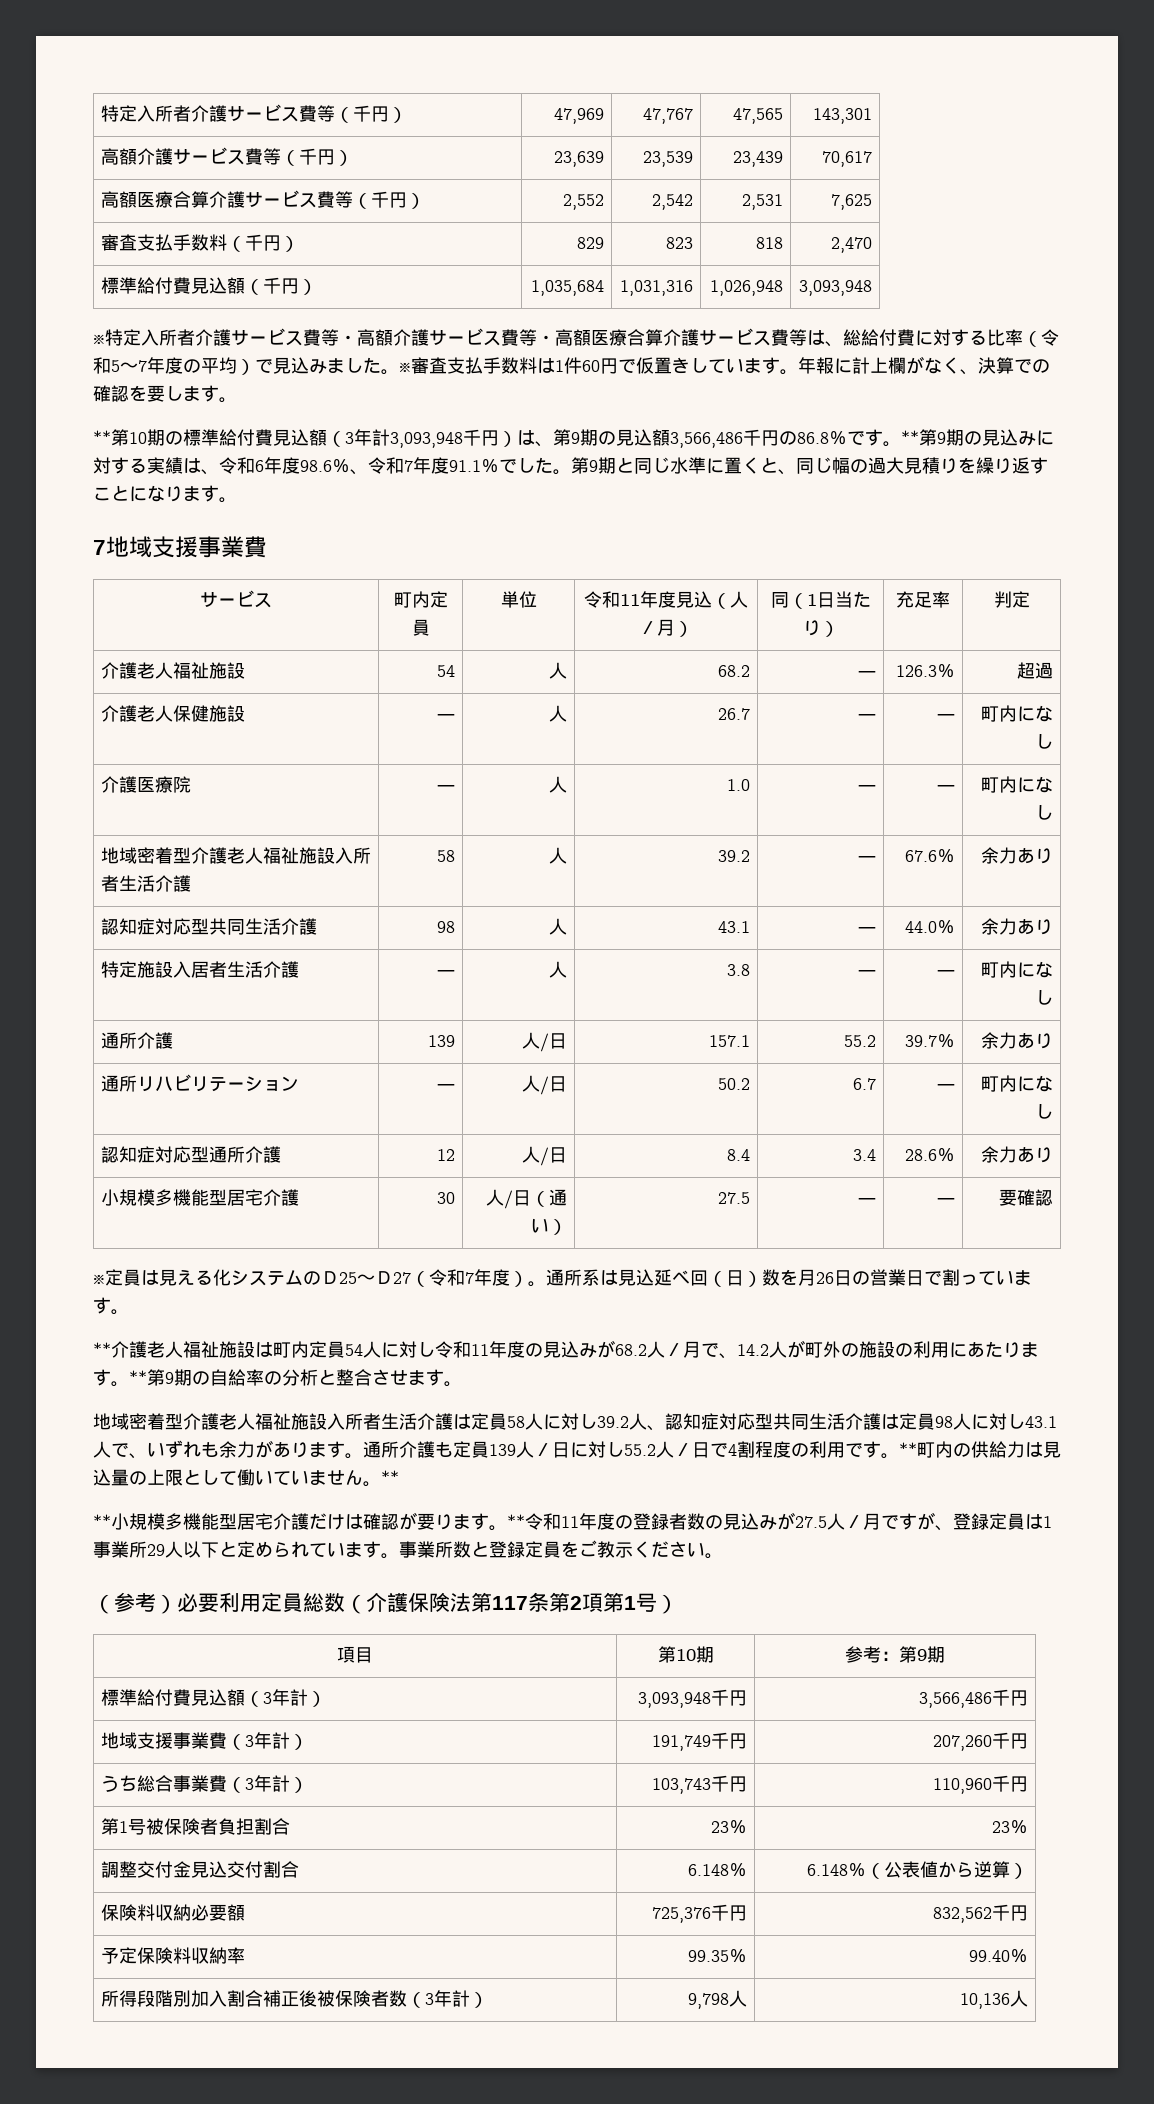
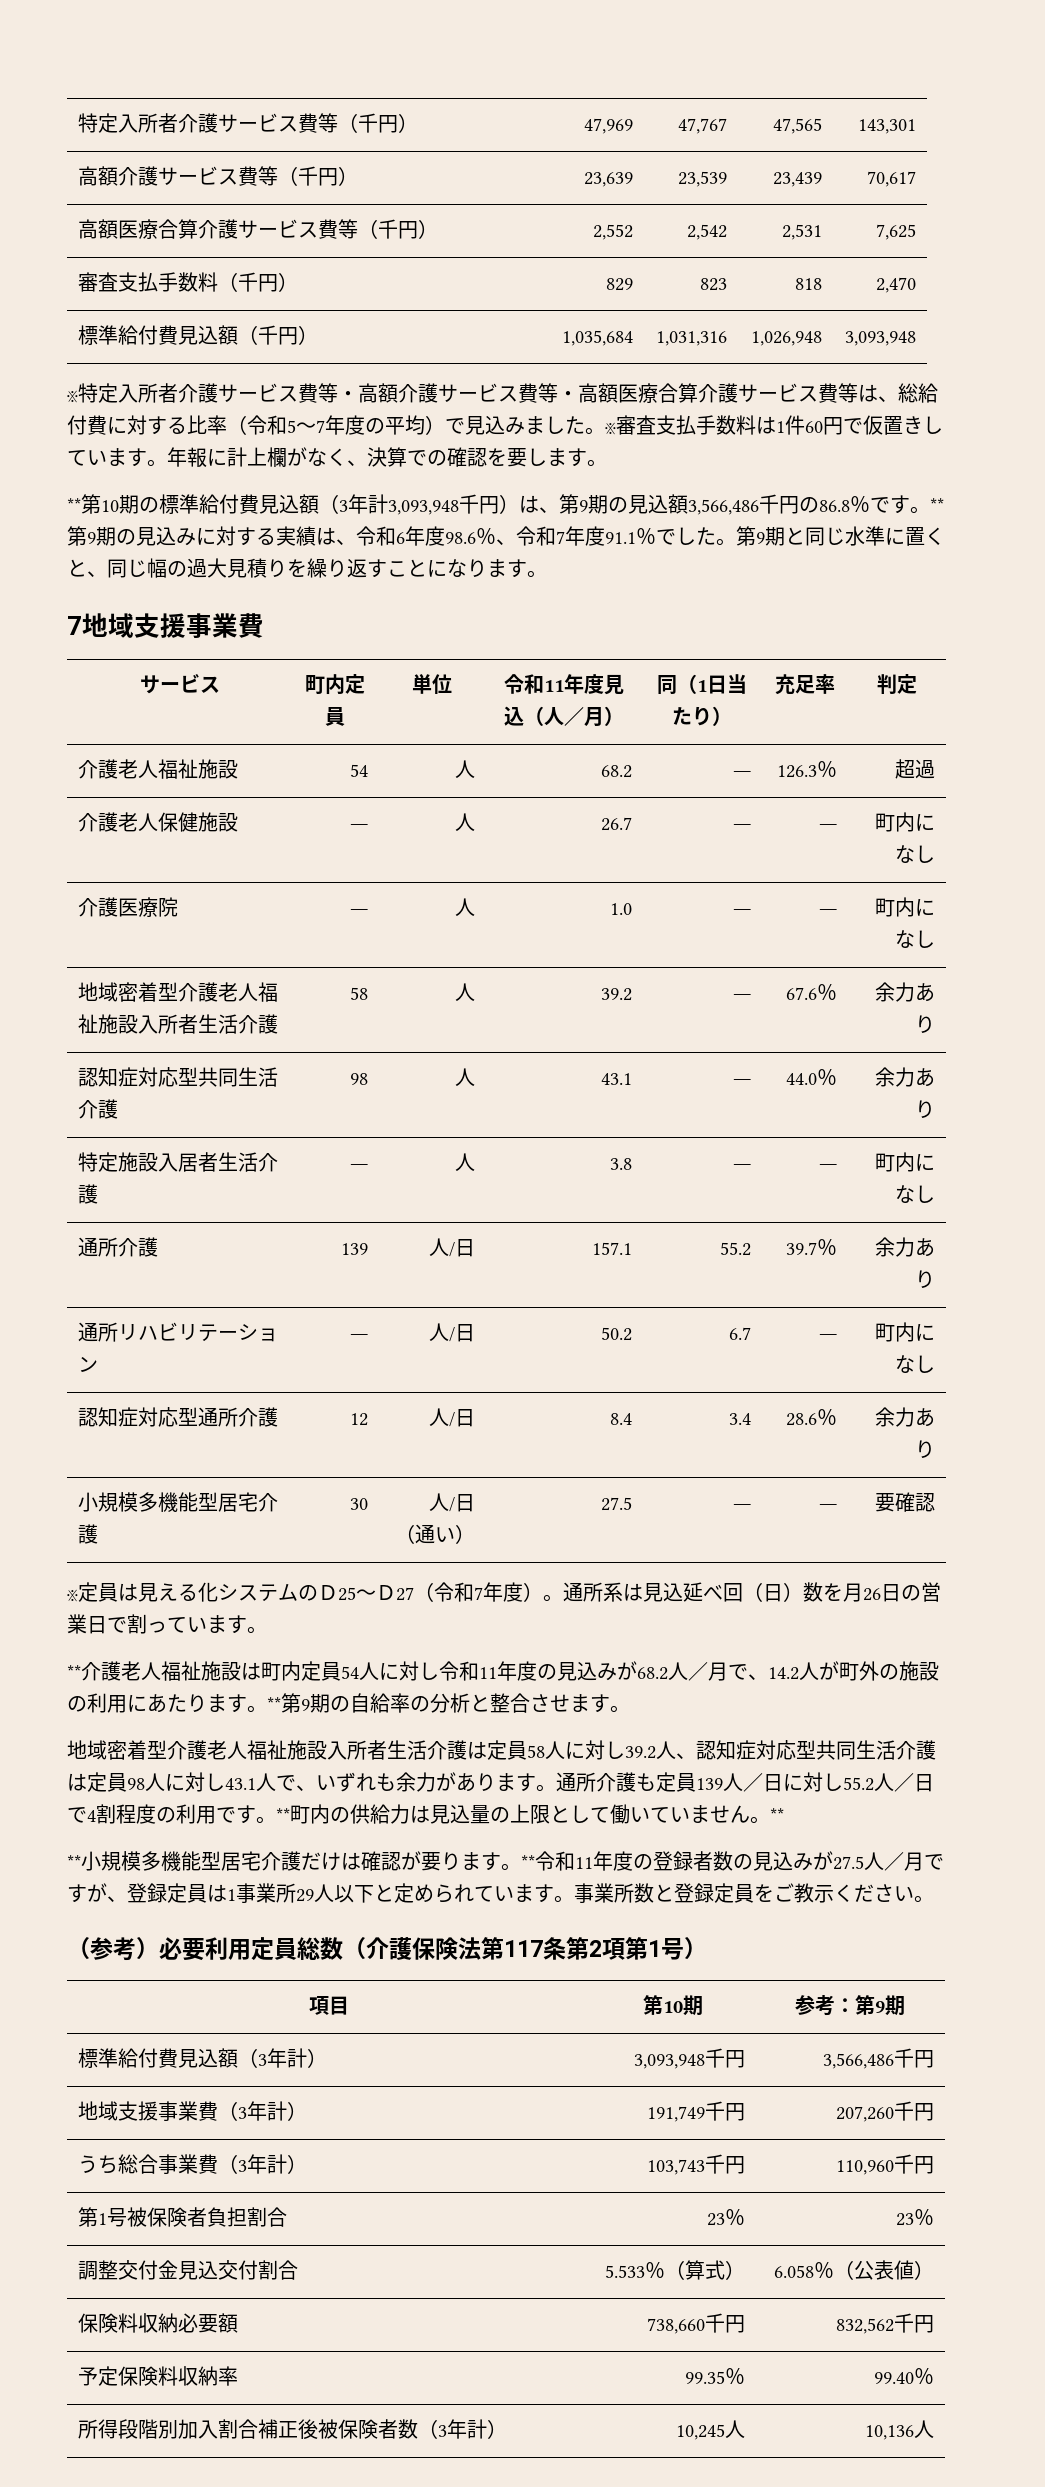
[688,1862,748,1877] [807,1864,849,1876] 6.148％ | 6.148 -> [604,2260,745,2280] [773,2265,814,2278] 5.533％（算式） | 6.058
[938,1861,1011,1878] から逆算 -> (914, 2270) none
[652,1907,712,1923] 725,376 -> [646,2318,705,2334] 738,660
[688,1993,730,2009] 9,798 -> [675,2424,725,2440] 10,245

